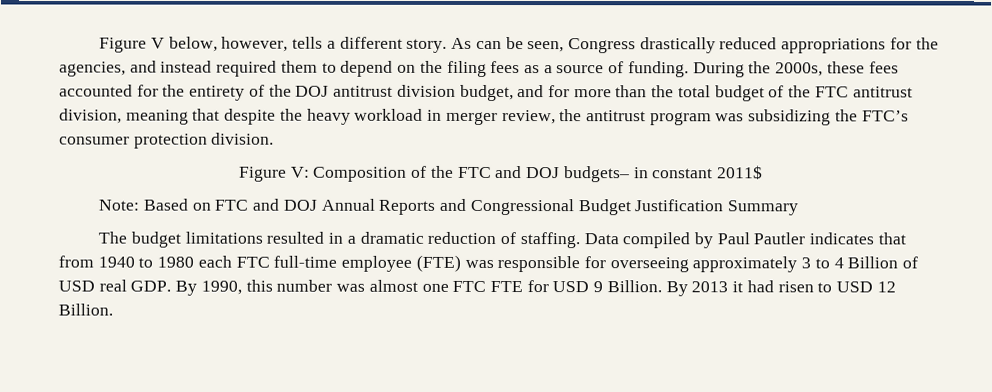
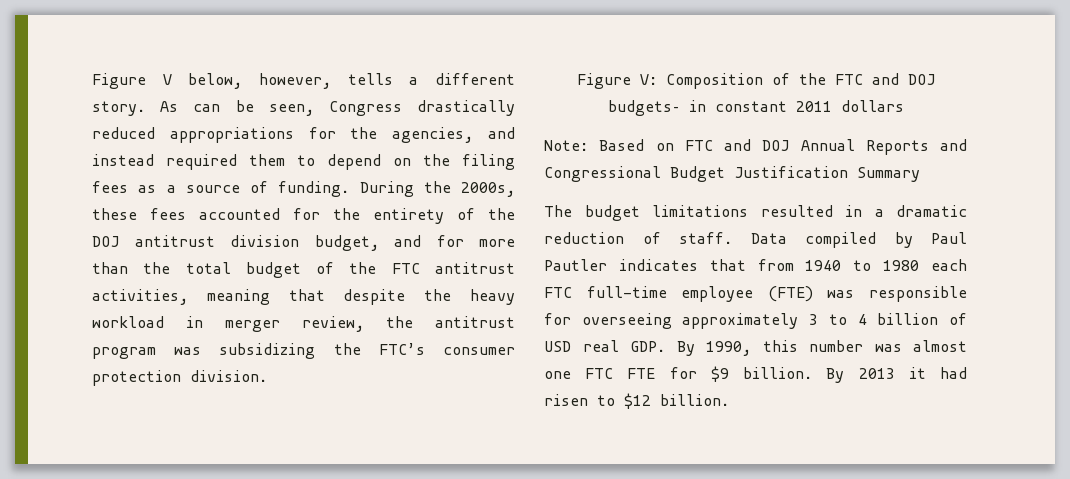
[59,108,122,124] division, -> [92,289,188,305] activities,
[716,165,763,180] 2011$ -> [795,100,904,112] 2011 dollars
[519,232,580,249] staffing. -> [679,232,732,244] staff.
[847,256,899,269] Billion -> [877,313,939,325] billion
[552,280,662,293] USD 9 Billion. -> [710,366,813,382] $9 billion.
[835,281,896,293] [58,303,113,316] USD 12 Billion. -> [624,393,729,409] $12 billion.

